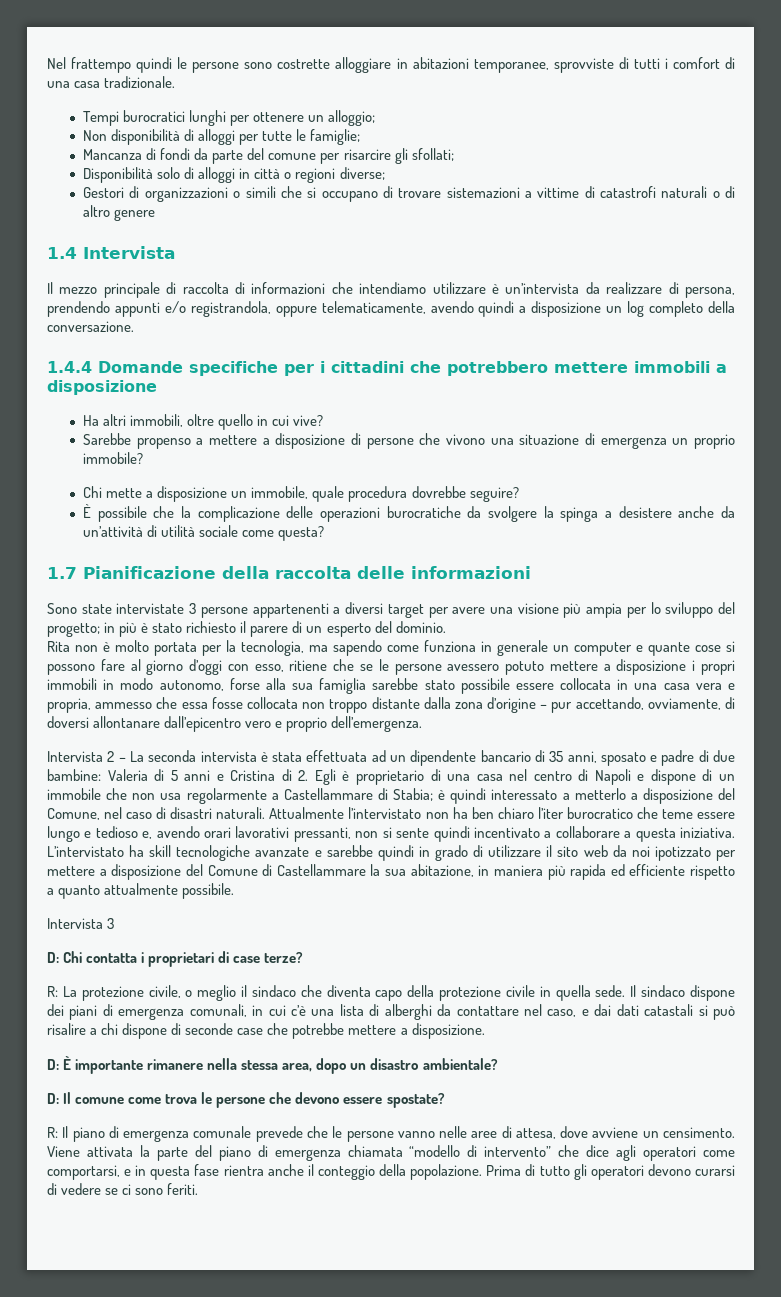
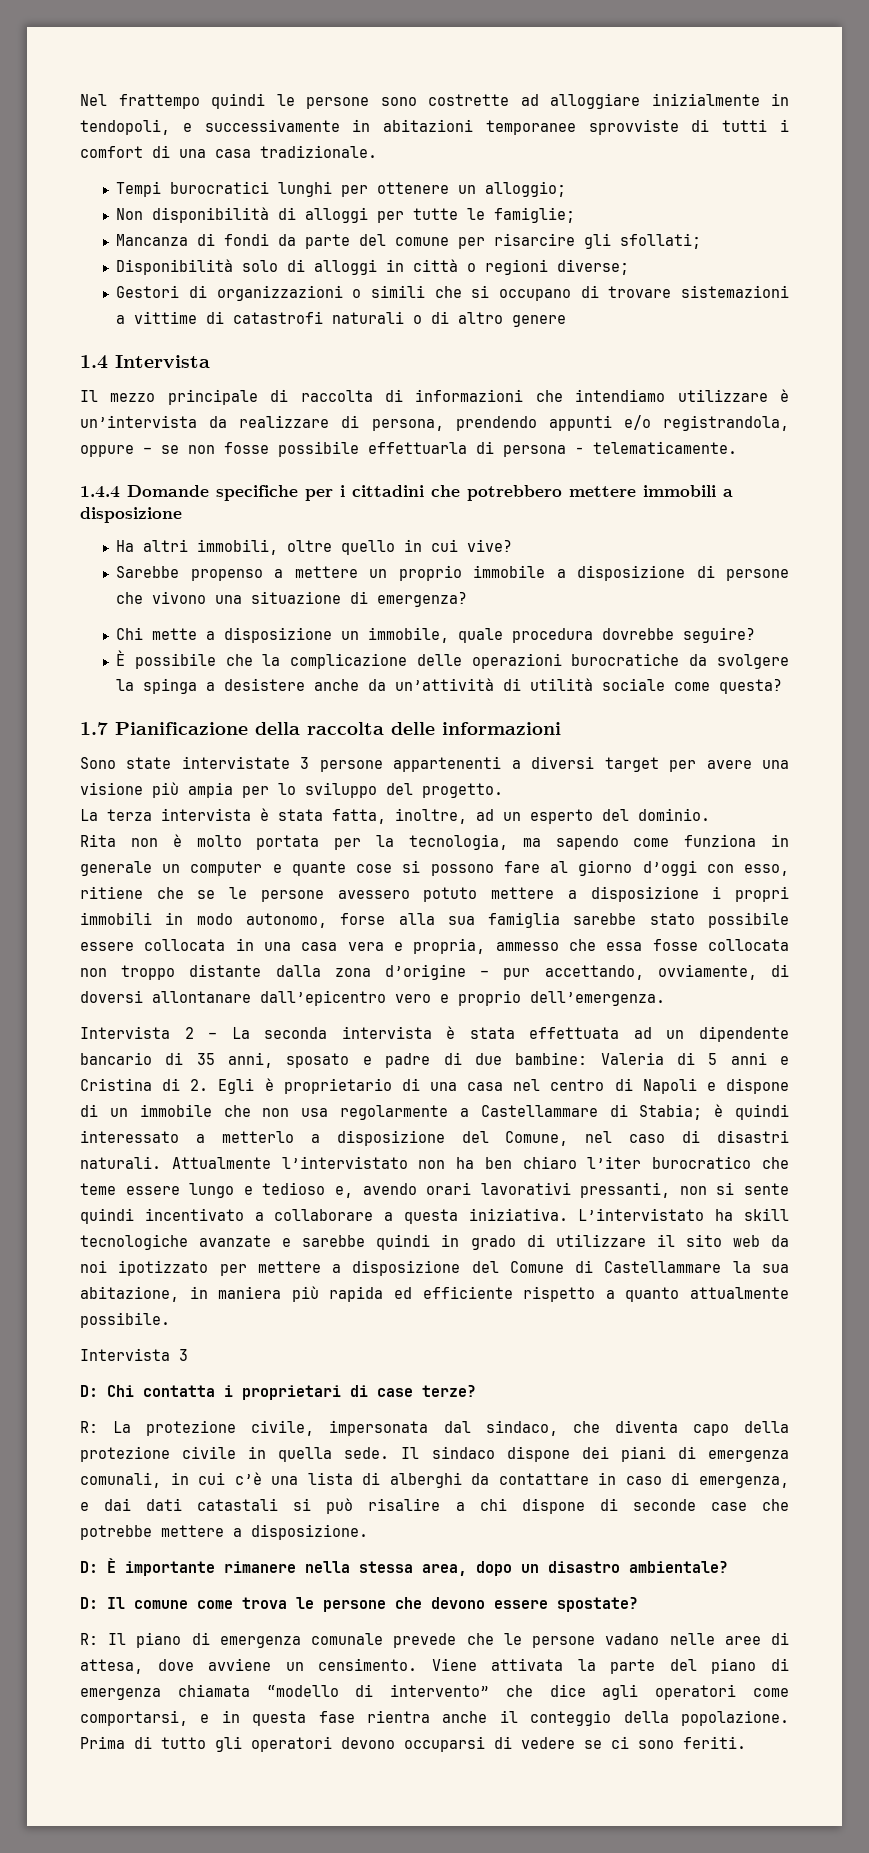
[335,57,392,73] alloggiare -> [520,93,789,109] [80,119,340,135] ad alloggiare inizialmente in tendopoli, e successivamente
[473,59,549,73] temporanee, -> [485,120,576,135] temporanee
[321,301,735,317] [47,321,134,332] telematicamente, avendo quindi a disposizione un log completo della conversazione. -> [143,441,737,457] – se non fosse possibile effettuarla di persona - telematicamente.
(258, 440) none -> [369,565,546,581] un proprio immobile
[600,434,735,449] [83,452,144,464] emergenza un proprio immobile? -> [377,592,468,607] emergenza?
[47,621,303,637] progetto; in più è stato richiesto il parere di -> [422,783,503,798] [80,808,494,824] progetto. // La terza intervista è stata fatta, inoltre, ad
[185,985,296,1001] o meglio il sindaco -> [329,1420,558,1436] impersonata dal sindaco,
[524,1004,577,1017] nel caso, -> [598,1472,790,1488] in caso di emergenza,
[397,1131,435,1138] vanno -> [605,1633,660,1645] vadano
[695,1165,736,1176] curarsi -> [404,1736,485,1752] occuparsi

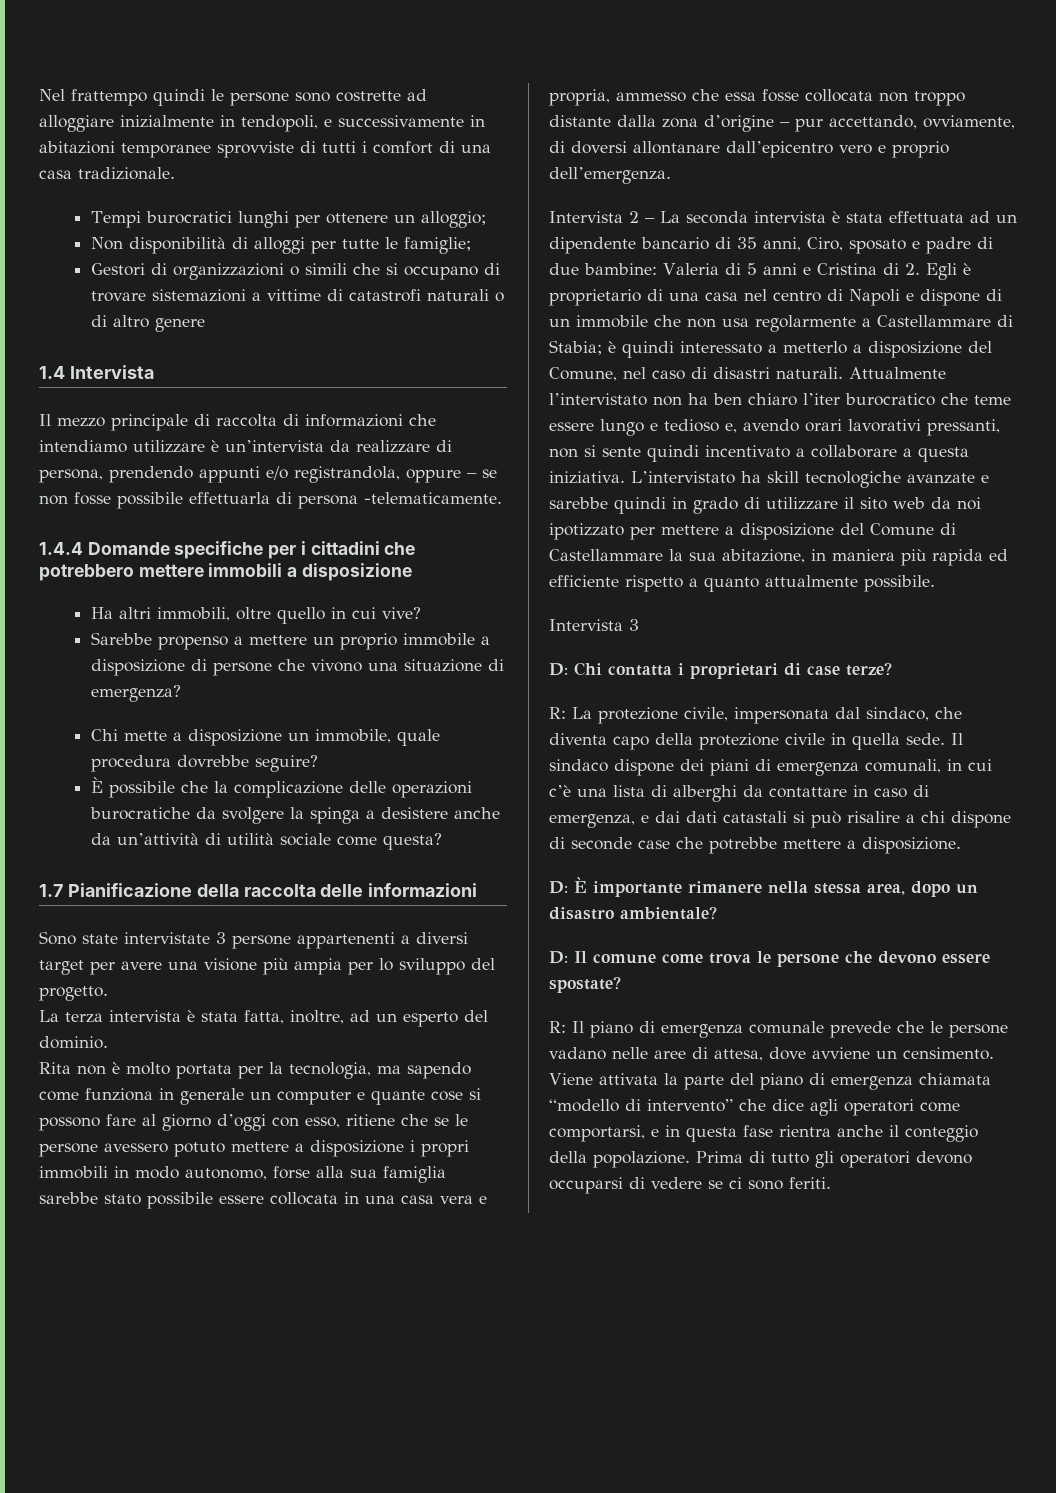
[116,233,702,249] [116,259,630,275] // Mancanza di fondi da parte del comune per risarcire gli sfollati; // Disponibilità solo di alloggi in città o regioni diverse; -> (472, 245) none
[575,441,737,454] - telematicamente. -> [364,492,502,504] -telematicamente.
(274, 1060) none -> [807,237,843,251] Ciro,

